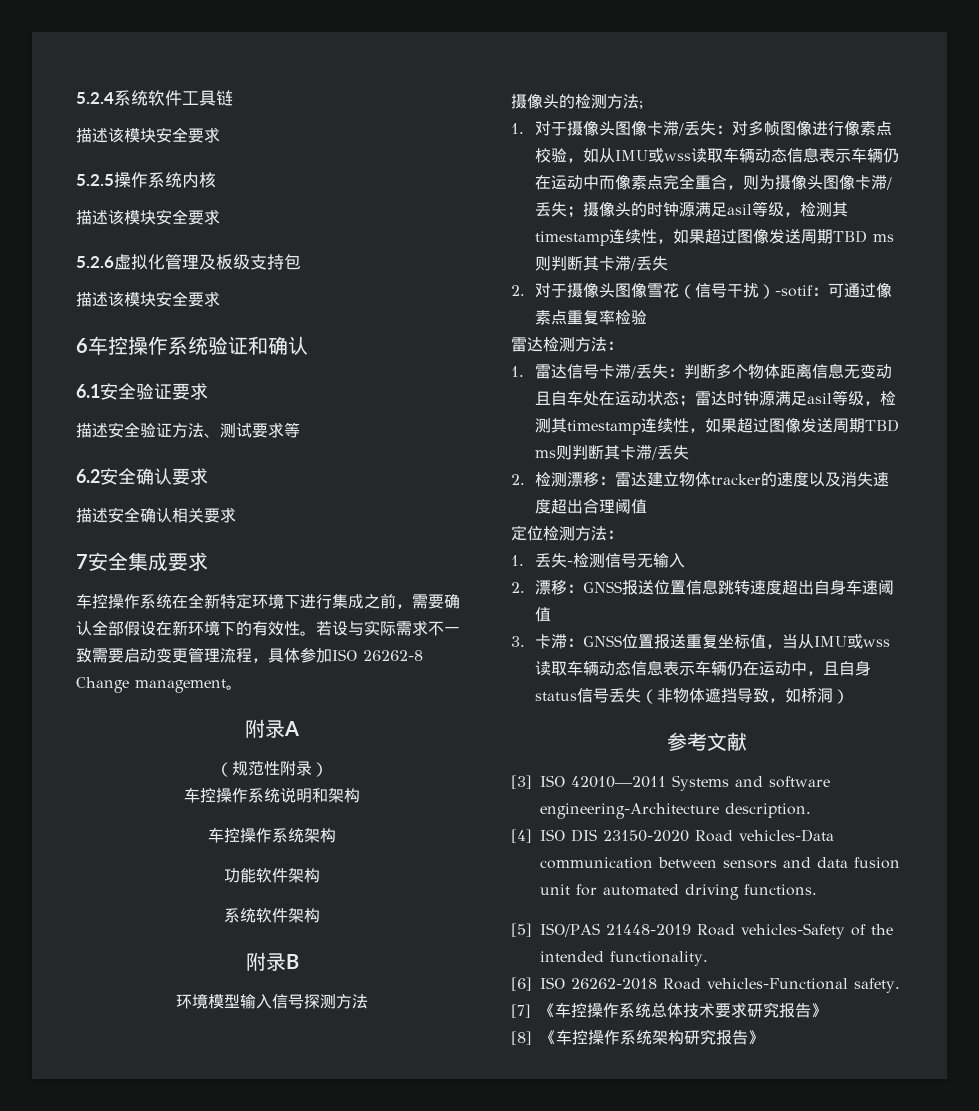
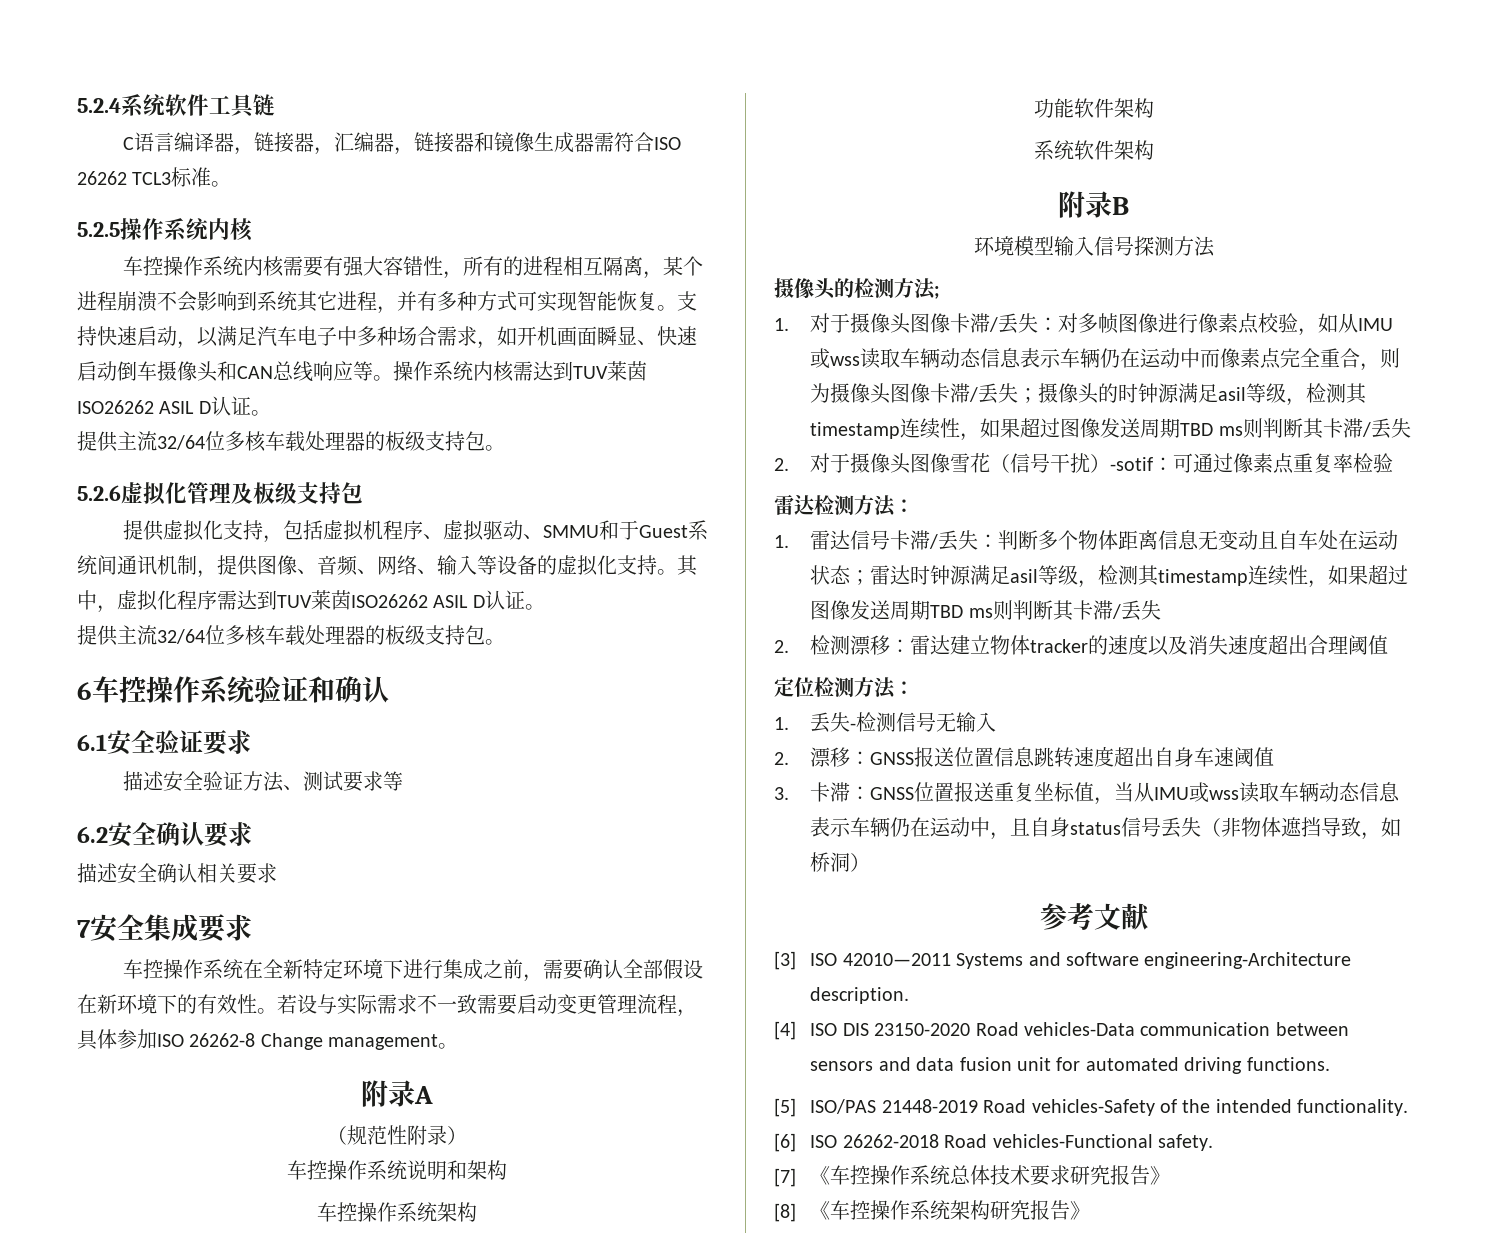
[76,127,220,143] [76,172,216,188] [76,209,220,225] 描述该模块安全要求 // 5.2.5操作系统内核 // 描述该模块安全要求 -> [122,132,681,155] [77,167,232,187] [77,218,253,242] [122,256,703,279] [77,291,697,314] [77,326,697,349] [77,361,647,382] [77,396,271,416] [77,431,505,452] C语言编译器，链接器，汇编器，链接器和镜像生成器需符合ISO 26262 TCL3标准。 // 5.2.5操作系统内核 // 车控操作系统内核需要有强大容错性，所有的进程相互隔离，某个进程崩溃不会影响到系统其它进程，并有多种方式可实现智能恢复。支持快速启动，以满足汽车电子中多种场合需求，如开机画面瞬显、快速启动倒车摄像头和CAN总线响应等。操作系统内核需达到TUV莱茵ISO26262 ASIL D认证。 // 提供主流32/64位多核车载处理器的板级支持包。
[76,291,220,307] 描述该模块安全要求 -> [122,520,708,543] [77,555,698,578] [77,590,545,613] [77,625,505,646] 提供虚拟化支持，包括虚拟机程序、虚拟驱动、SMMU和于Guest系统间通讯机制，提供图像、音频、网络、输入等设备的虚拟化支持。其中，虚拟化程序需达到TUV莱茵ISO26262 ASIL D认证。 // 提供主流32/64位多核车载处理器的板级支持包。

